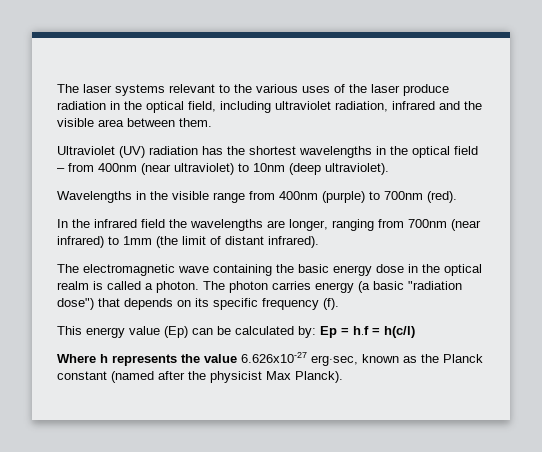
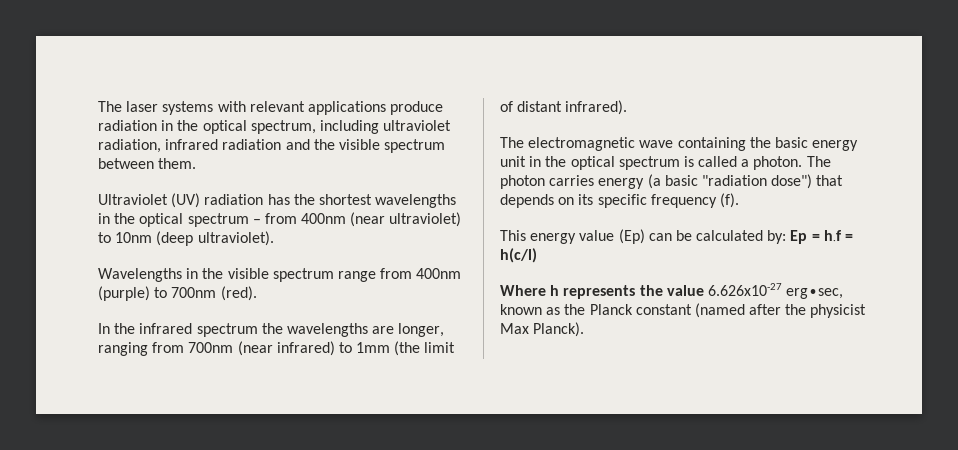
[169,84,400,93] relevant to the various uses of the laser -> [217,101,386,115] with relevant applications
[188,101,216,112] field, -> [250,120,316,134] spectrum,
(435, 105) none -> [222,139,282,150] radiation
[98,119,124,127] area -> [384,139,446,153] spectrum
[454,146,478,155] field -> [187,213,249,227] spectrum
(209, 195) none -> [272,268,334,282] spectrum
[141,219,165,228] field -> [196,323,258,337] spectrum
[376,264,482,276] [57,281,89,290] dose in the optical realm -> [500,156,680,170] unit in the optical spectrum

